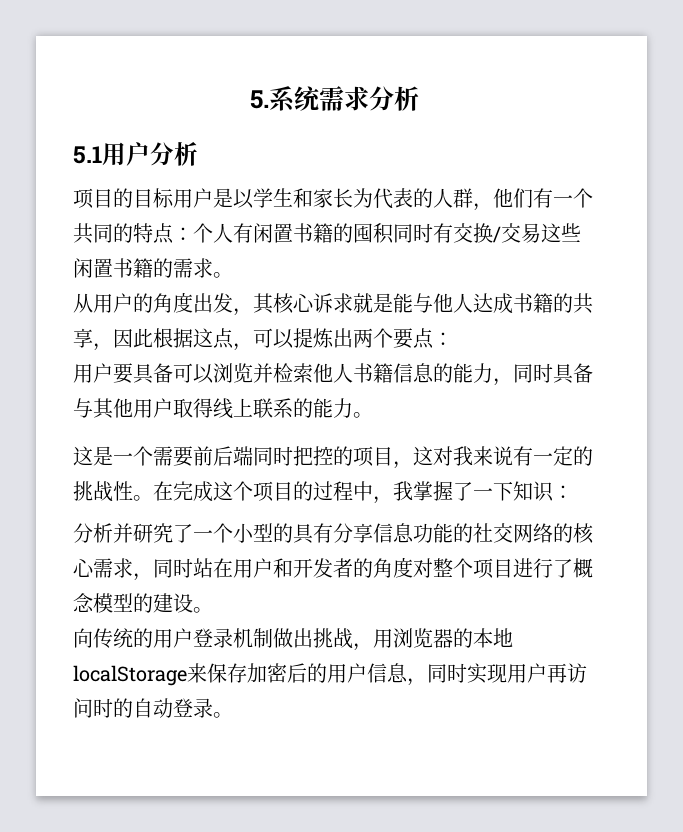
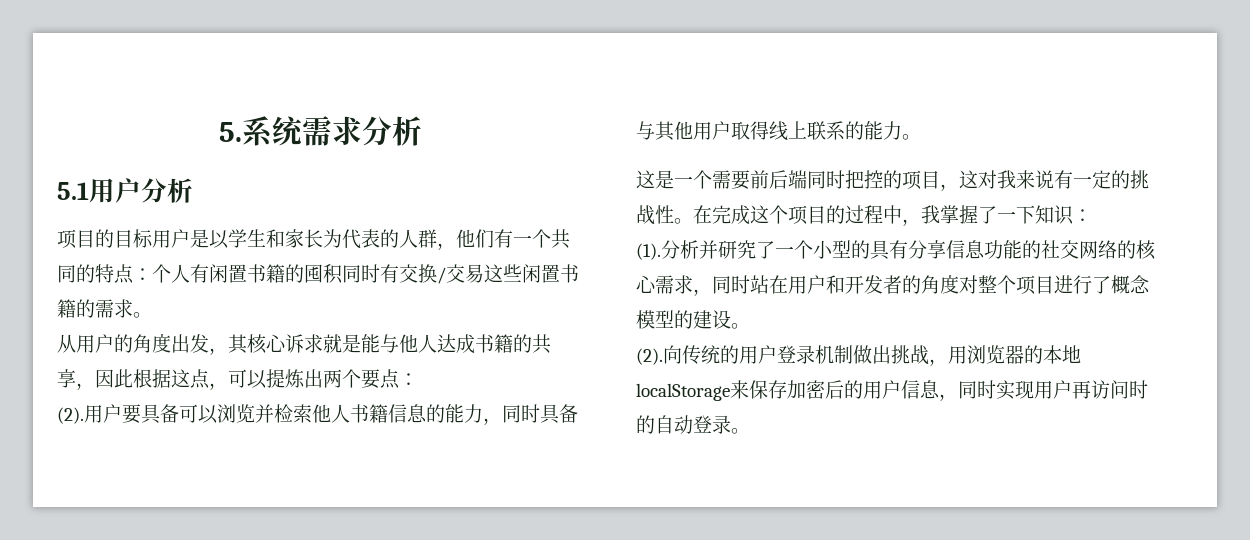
(453, 339) none -> [57,407,84,424] (2).
(573, 492) none -> [636,243,661,260] (1).
(213, 610) none -> [636,348,663,365] (2).

